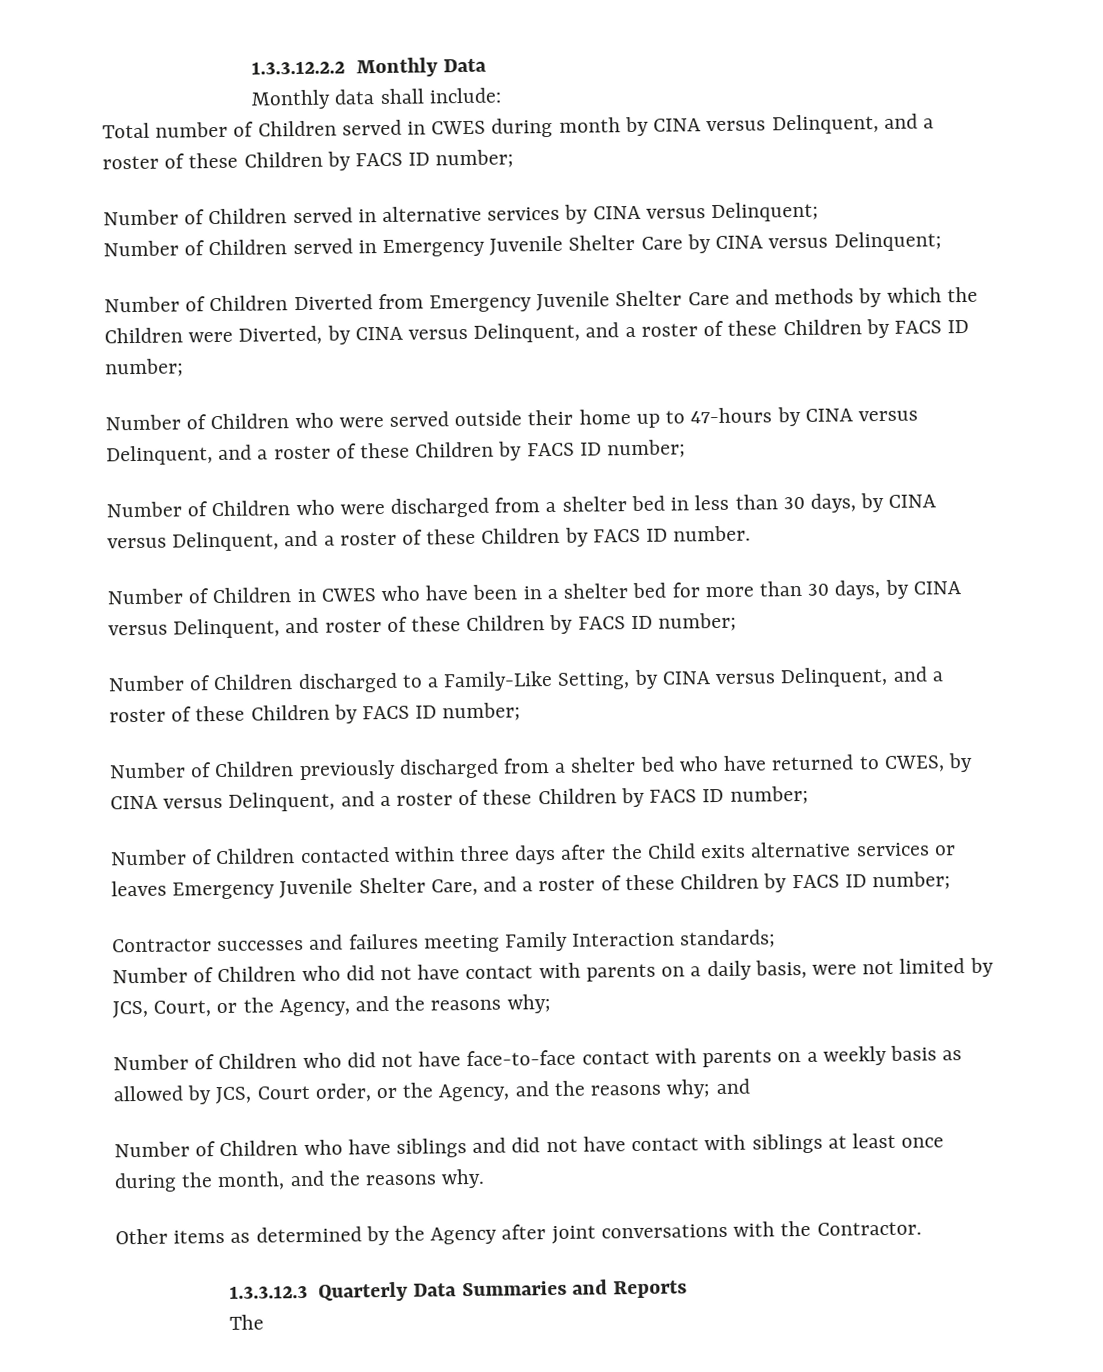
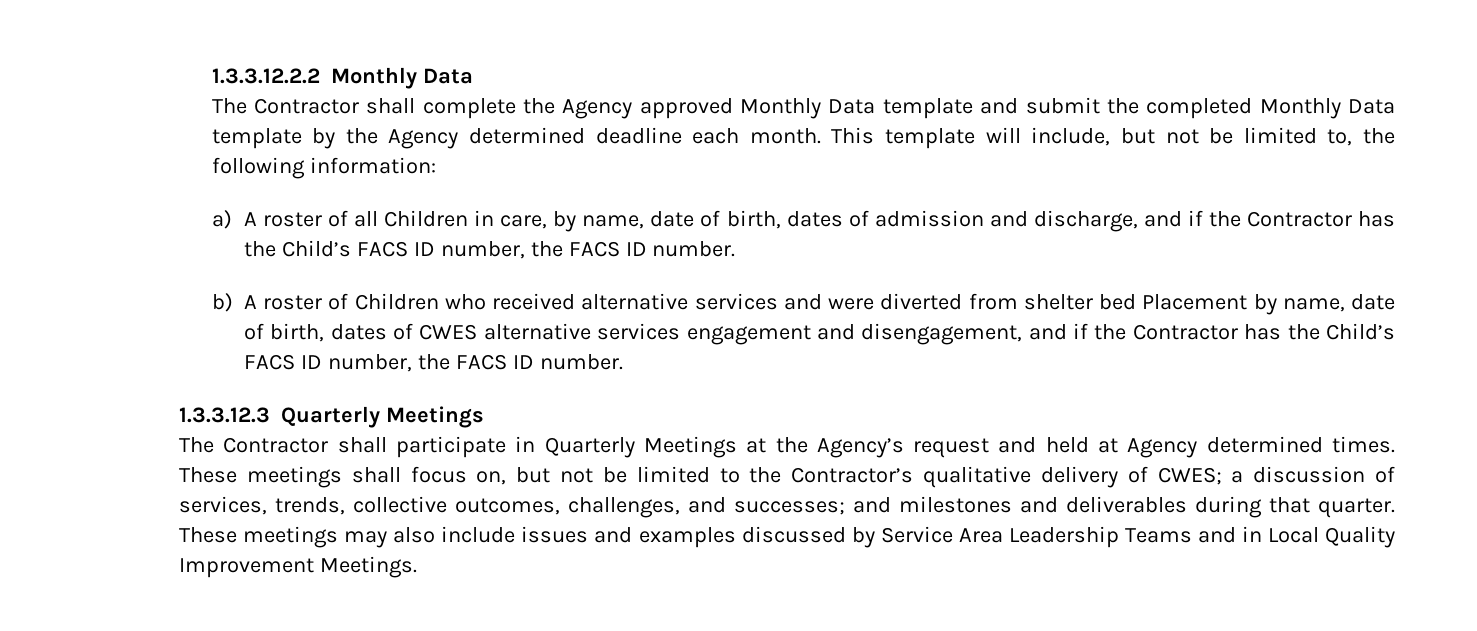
[251,87,501,110] [102,113,934,139] [102,149,515,171] [103,201,820,226] [103,231,942,258] [104,286,978,313] [104,318,970,345] [105,358,184,378] [105,406,918,431] [106,439,687,466] [106,492,937,518] [107,525,752,552] [107,579,961,605] [108,612,738,639] [108,666,943,694] [109,702,522,724] [109,752,973,781] [110,785,809,812] [110,841,956,866] [111,871,951,900] [112,929,777,953] [112,957,994,984] [112,994,551,1019] [113,1045,963,1071] [113,1078,750,1105] [114,1132,945,1158] [114,1168,486,1193] [115,1220,922,1246] [228,1279,688,1302] [228,1314,264,1330] Monthly data shall include: // Total number of Children served in CWES during month by CINA versus Delinquent, and a roster of these Children by FACS ID number; // Number of Children served in alternative services by CINA versus Delinquent; // Number of Children served in Emergency Juvenile Shelter Care by CINA versus Delinquent; // Number of Children Diverted from Emergency Juvenile Shelter Care and methods by which the Children were Diverted, by CINA versus Delinquent, and a roster of these Children by FACS ID number; // Number of Children who were served outside their home up to 47-hours by CINA versus Delinquent, and a roster of these Children by FACS ID number; // Number of Children who were discharged from a shelter bed in less than 30 days, by CINA versus Delinquent, and a roster of these Children by FACS ID number. // Number of Children in CWES who have been in a shelter bed for more than 30 days, by CINA versus Delinquent, and roster of these Children by FACS ID number; // Number of Children discharged to a Family-Like Setting, by CINA versus Delinquent, and a roster of these Children by FACS ID number; // Number of Children previously discharged from a shelter bed who have returned to CWES, by CINA versus Delinquent, and a roster of these Children by FACS ID number; // Number of Children contacted within three days after the Child exits alternative services or leaves Emergency Juvenile Shelter Care, and a roster of these Children by FACS ID number; // Contractor successes and failures meeting Family Interaction standards; // Number of Children who did not have contact with parents on a daily basis, were not limited by JCS, Court, or the Agency, and the reasons why; // Number of Children who did not have face-to-face contact with parents on a weekly basis as allowed by JCS, Court order, or the Agency, and the reasons why; and // Number of Children who have siblings and did not have contact with siblings at least once during the month, and the reasons why. // Other items as determined by the Agency after joint conversations with the Contractor. // 1.3.3.12.3 Quarterly Data Summaries and Reports // The -> [211,97,1395,119] [211,127,1395,149] [211,157,436,179] [211,210,1395,232] [243,240,736,259] [211,293,1396,315] [243,323,1396,345] [243,354,623,372] [179,406,485,428] [179,436,1396,458] [179,466,1396,488] [179,496,1395,518] [179,526,1395,548] [179,556,418,578] The Contractor shall complete the Agency approved Monthly Data template and submit the completed Monthly Data template by the Agency determined deadline each month. This template will include, but not be limited to, the following information: // a) A roster of all Children in care, by name, date of birth, dates of admission and discharge, and if the Contractor has the Child’s FACS ID number, the FACS ID number. // b) A roster of Children who received alternative services and were diverted from shelter bed Placement by name, date of birth, dates of CWES alternative services engagement and disengagement, and if the Contractor has the Child’s FACS ID number, the FACS ID number. // 1.3.3.12.3 Quarterly Meetings // The Contractor shall participate in Quarterly Meetings at the Agency’s request and held at Agency determined times. These meetings shall focus on, but not be limited to the Contractor’s qualitative delivery of CWES; a discussion of services, trends, collective outcomes, challenges, and successes; and milestones and deliverables during that quarter. These meetings may also include issues and examples discussed by Service Area Leadership Teams and in Local Quality Improvement Meetings.

